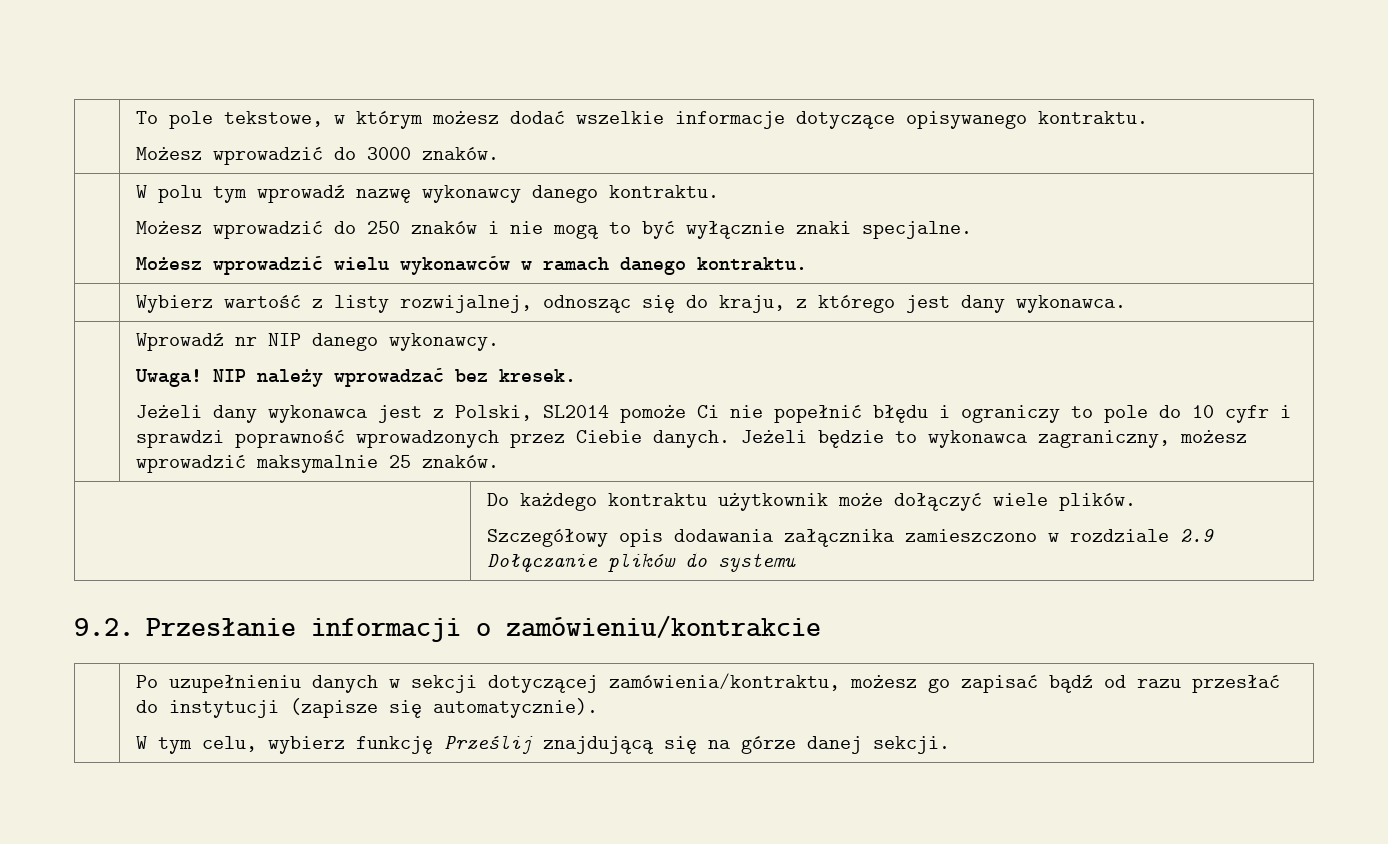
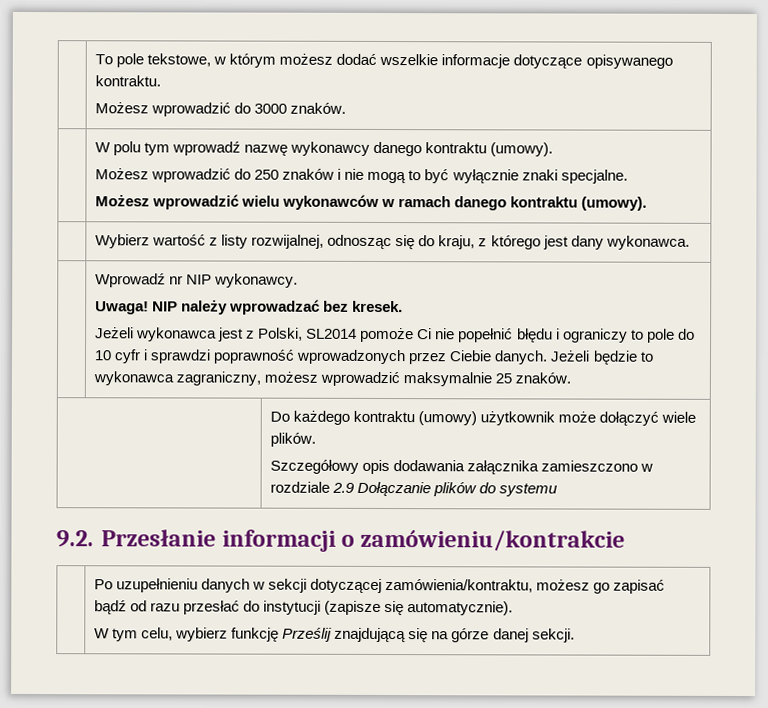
[608,185,719,198] kontraktu. -> [425,142,554,157] kontraktu (umowy).
[696,257,807,271] kontraktu. -> [510,196,648,211] kontraktu (umowy).
[311,333,378,351] danego -> (213, 279) none
[212,405,257,423] dany -> (135, 333) none
(707, 499) none -> [418,411,478,426] (umowy)

